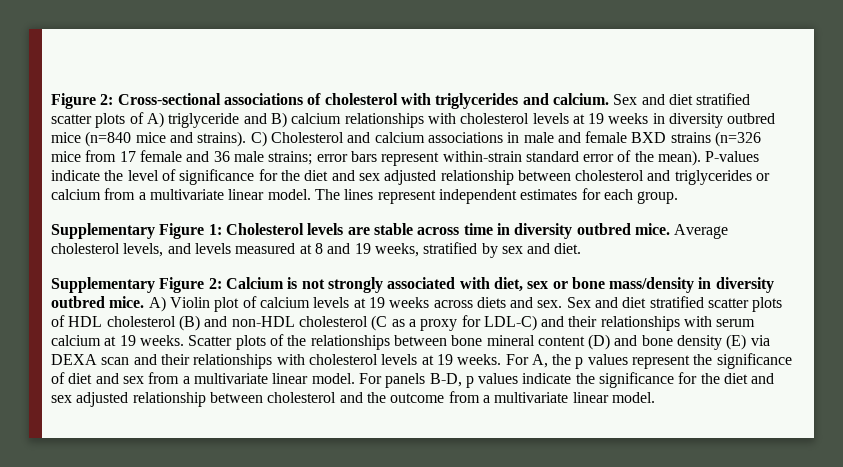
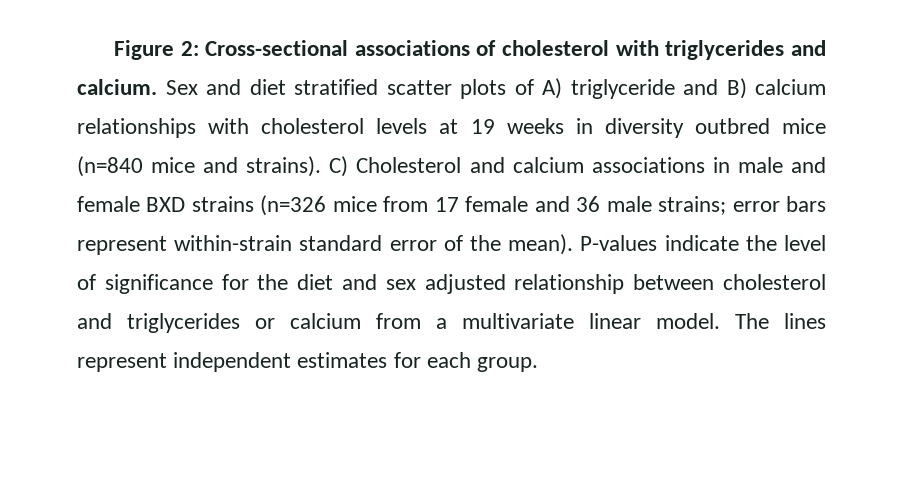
[51,223,729,239] [51,242,582,258] [51,277,774,293] [51,296,783,312] [51,315,756,331] [51,334,770,350] [51,353,792,369] [51,372,775,388] [51,391,655,407] // Supplementary Figure 1: Cholesterol levels are stable across time in diversity outbred mice. Average cholesterol levels, and levels measured at 8 and 19 weeks, stratified by sex and diet. // Supplementary Figure 2: Calcium is not strongly associated with diet, sex or bone mass/density in diversity outbred mice. A) Violin plot of calcium levels at 19 weeks across diets and sex. Sex and diet stratified scatter plots of HDL cholesterol (B) and non-HDL cholesterol (C as a proxy for LDL-C) and their relationships with serum calcium at 19 weeks. Scatter plots of the relationships between bone mineral content (D) and bone density (E) via DEXA scan and their relationships with cholesterol levels at 19 weeks. For A, the p values represent the significance of diet and sex from a multivariate linear model. For panels B-D, p values indicate the significance for the diet and sex adjusted relationship between cholesterol and the outcome from a multivariate linear model. -> (539, 364) none

